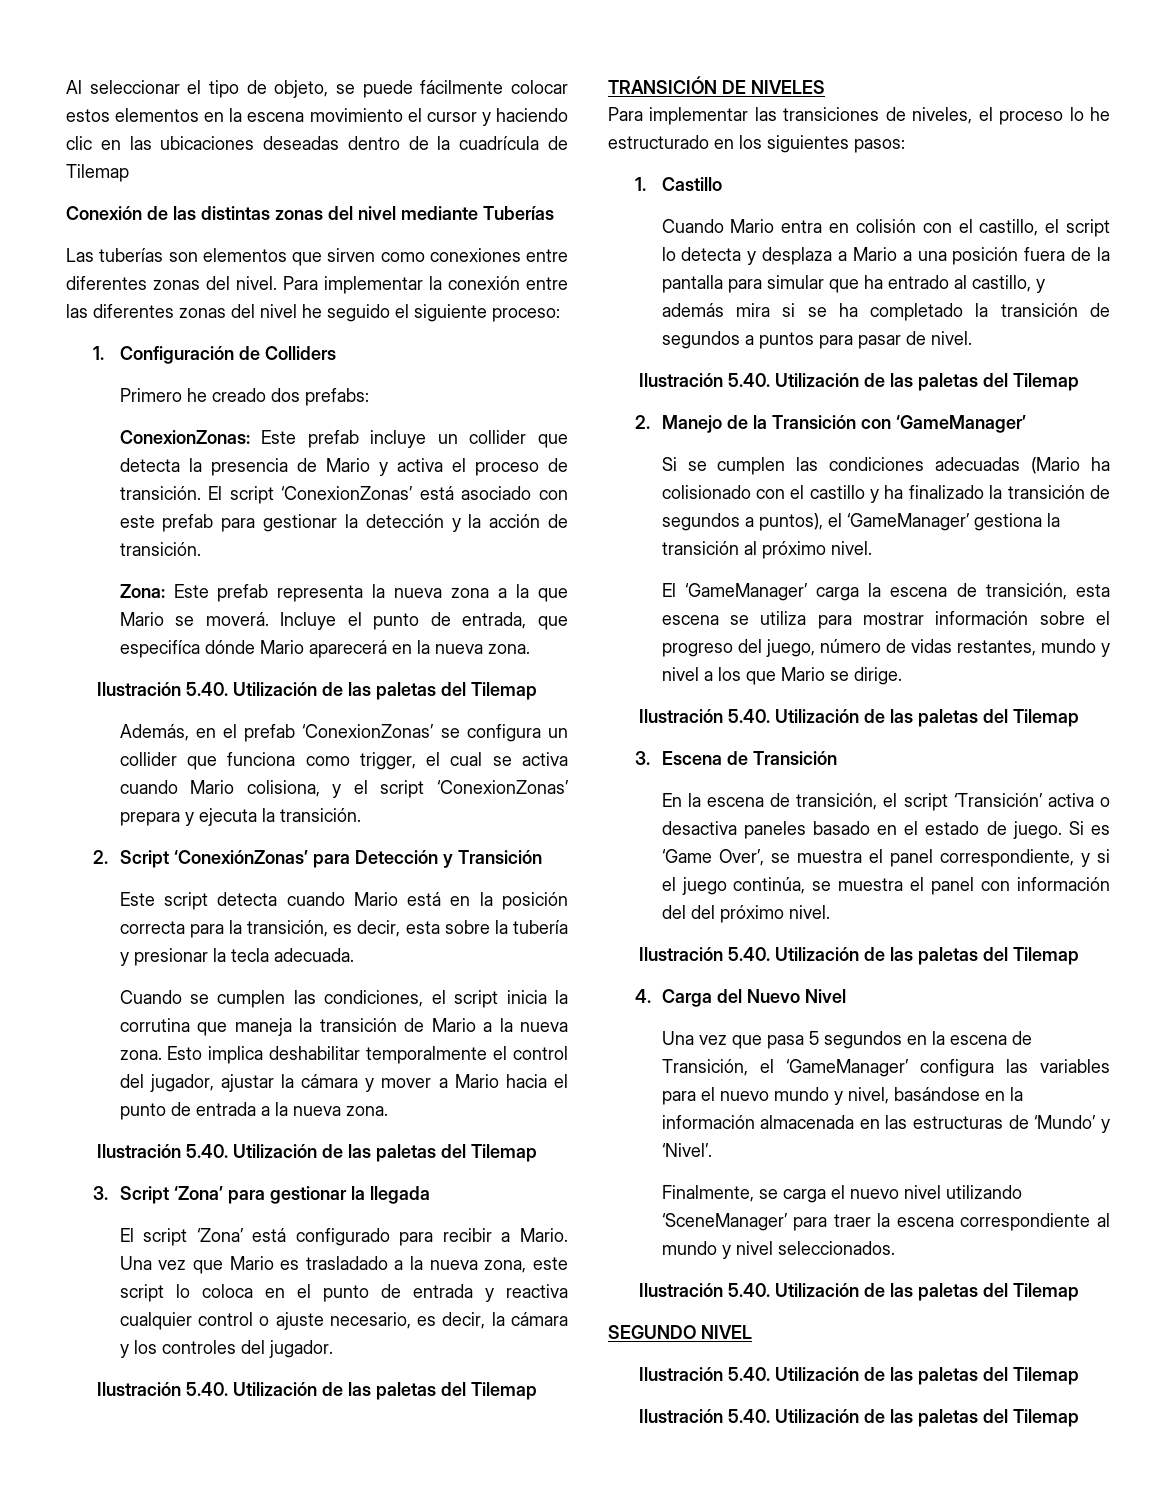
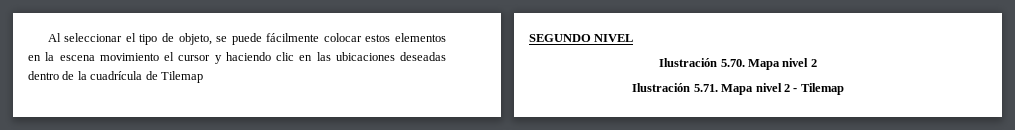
[66,206,554,220] [66,248,568,266] [66,276,568,294] [66,304,560,322] [92,346,336,364] [119,388,369,406] [119,430,568,448] [119,458,569,476] [119,486,568,504] [119,514,568,532] [119,542,201,556] [119,584,568,602] [119,612,568,630] [119,640,530,658] [97,682,537,700] [119,724,568,742] [119,752,568,770] [119,780,569,798] [119,808,361,826] [92,850,542,868] [119,892,568,910] [119,920,568,938] [119,948,354,966] [119,990,568,1008] [119,1018,569,1036] [119,1046,569,1064] [119,1074,568,1092] [119,1102,388,1120] [97,1144,537,1162] [92,1186,430,1204] [119,1228,568,1246] [119,1256,568,1274] [119,1284,568,1302] [119,1312,568,1330] [119,1340,333,1358] [97,1382,537,1400] [608,76,825,94] [608,107,1110,125] [608,135,905,153] [634,177,722,191] [661,219,1110,237] [661,247,1110,265] [661,275,1045,293] [661,303,1110,321] [661,331,972,349] [639,373,1079,391] [634,415,1026,433] [661,457,1110,475] [661,485,1110,503] [661,513,1060,531] [661,541,872,559] [661,583,1110,601] [661,611,1110,629] [661,639,1110,657] [661,667,902,685] [639,709,1079,727] [634,751,837,765] [661,793,1110,811] [661,821,1110,839] [661,849,1110,867] [661,877,1110,895] [661,905,830,923] [639,947,1079,965] [634,989,846,1007] [661,1031,1032,1049] [661,1059,1110,1077] [661,1087,1023,1105] [661,1115,1110,1133] [661,1143,712,1157] [661,1185,1022,1203] [661,1213,1110,1231] [661,1241,895,1259] [639,1283,1079,1301] [608,1325,752,1339] [639,1367,1079,1385] [639,1409,1008,1427] Conexión de las distintas zonas del nivel mediante Tuberías // Las tuberías son elementos que sirven como conexiones entre diferentes zonas del nivel. Para implementar la conexión entre las diferentes zonas del nivel he seguido el siguiente proceso: // 1. Configuración de Colliders // Primero he creado dos prefabs: // ConexionZonas: Este prefab incluye un collider que detecta la presencia de Mario y activa el proceso de transición. El script ‘ConexionZonas’ está asociado con este prefab para gestionar la detección y la acción de transición. // Zona: Este prefab representa la nueva zona a la que Mario se moverá. Incluye el punto de entrada, que especifíca dónde Mario aparecerá en la nueva zona. // Ilustración 5.40. Utilización de las paletas del Tilemap // Además, en el prefab ‘ConexionZonas’ se configura un collider que funciona como trigger, el cual se activa cuando Mario colisiona, y el script ‘ConexionZonas’ prepara y ejecuta la transición. // 2. Script ‘ConexiónZonas’ para Detección y Transición // Este script detecta cuando Mario está en la posición correcta para la transición, es decir, esta sobre la tubería y presionar la tecla adecuada. // Cuando se cumplen las condiciones, el script inicia la corrutina que maneja la transición de Mario a la nueva zona. Esto implica deshabilitar temporalmente el control del jugador, ajustar la cámara y mover a Mario hacia el punto de entrada a la nueva zona. // Ilustración 5.40. Utilización de las paletas del Tilemap // 3. Script ‘Zona’ para gestionar la llegada // El script ‘Zona’ está configurado para recibir a Mario. Una vez que Mario es trasladado a la nueva zona, este script lo coloca en el punto de entrada y reactiva cualquier control o ajuste necesario, es decir, la cámara y los controles del jugador. // Ilustración 5.40. Utilización de las paletas del Tilemap // TRANSICIÓN DE NIVELES // Para implementar las transiciones de niveles, el proceso lo he estructurado en los siguientes pasos: // 1. Castillo // Cuando Mario entra en colisión con el castillo, el script lo detecta y desplaza a Mario a una posición fuera de la pantalla para simular que ha entrado al castillo, y además mira si se ha completado la transición de segundos a puntos para pasar de nivel. // Ilustración 5.40. Utilización de las paletas del Tilemap // 2. Manejo de la Transición con ‘GameManager’ // Si se cumplen las condiciones adecuadas (Mario ha colisionado con el castillo y ha finalizado la transición de segundos a puntos), el ‘GameManager’ gestiona la transición al próximo nivel. // El ‘GameManager’ carga la escena de transición, esta escena se utiliza para mostrar información sobre el progreso del juego, número de vidas restantes, mundo y nivel a los que Mario se dirige. // Ilustración 5.40. Utilización de las paletas del Tilemap // 3. Escena de Transición // En la escena de transición, el script ‘Transición’ activa o desactiva paneles basado en el estado de juego. Si es ‘Game Over’, se muestra el panel correspondiente, y si el juego continúa, se muestra el panel con información del del próximo nivel. // Ilustración 5.40. Utilización de las paletas del Tilemap // 4. Carga del Nuevo Nivel // Una vez que pasa 5 segundos en la escena de Transición, el ‘GameManager’ configura las variables para el nuevo mundo y nivel, basándose en la información almacenada en las estructuras de ‘Mundo’ y ‘Nivel’. // Finalmente, se carga el nuevo nivel utilizando ‘SceneManager’ para traer la escena correspondiente al mundo y nivel seleccionados. // Ilustración 5.40. Utilización de las paletas del Tilemap // SEGUNDO NIVEL // Ilustración 5.40. Utilización de las paletas del Tilemap // Ilustración 5.40. Utilización de las paletas del -> [529,34,634,42] [659,58,817,70] [632,83,798,95] SEGUNDO NIVEL // Ilustración 5.70. Mapa nivel 2 // Ilustración 5.71. Mapa nivel 2 -

